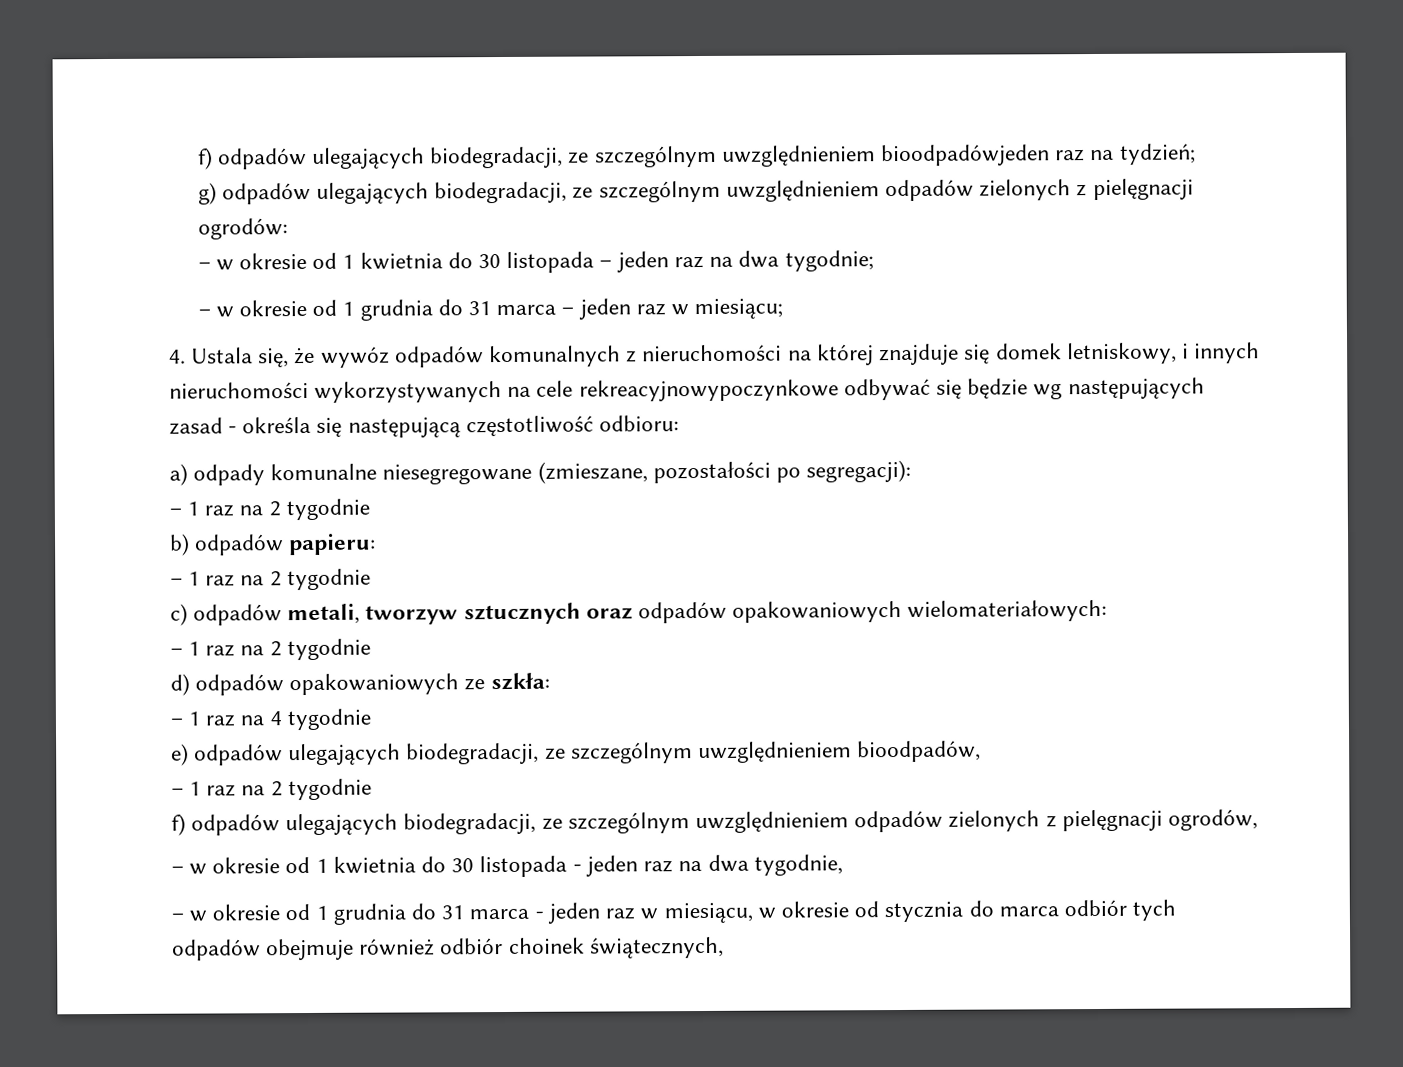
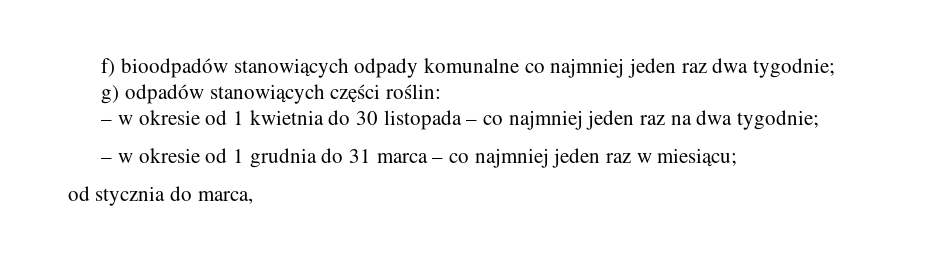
[197,143,1196,170] [197,178,1194,205] [197,218,288,240] f) odpadów ulegających biodegradacji, ze szczególnym uwzględnieniem bioodpadówjeden raz na tydzień; // g) odpadów ulegających biodegradacji, ze szczególnym uwzględnieniem odpadów zielonych z pielęgnacji ogrodów: -> [101,58,836,78] [101,84,441,104] f) bioodpadów stanowiących odpady komunalne co najmniej jeden raz dwa tygodnie; // g) odpadów stanowiących części roślin:
(613, 264) none -> [483,110,583,130] co najmniej
(575, 311) none -> [449,148,549,168] co najmniej
[168,342,1261,369] [168,377,1205,403] [168,415,680,438] [168,459,912,486] [168,498,370,521] [168,533,377,556] [169,568,371,591] [169,599,1108,626] [169,638,371,661] [169,672,550,696] [169,708,371,731] [170,740,982,766] [170,778,372,801] [170,809,1259,836] [170,854,843,878] [170,899,1177,925] [171,936,724,961] 4. Ustala się, że wywóz odpadów komunalnych z nieruchomości na której znajduje się domek letniskowy, i innych nieruchomości wykorzystywanych na cele rekreacyjnowypoczynkowe odbywać się będzie wg następujących zasad - określa się następującą częstotliwość odbioru: // a) odpady komunalne niesegregowane (zmieszane, pozostałości po segregacji): // – 1 raz na 2 tygodnie // b) odpadów papieru: // – 1 raz na 2 tygodnie // c) odpadów metali, tworzyw sztucznych oraz odpadów opakowaniowych wielomateriałowych: // – 1 raz na 2 tygodnie // d) odpadów opakowaniowych ze szkła: // – 1 raz na 4 tygodnie // e) odpadów ulegających biodegradacji, ze szczególnym uwzględnieniem bioodpadów, // – 1 raz na 2 tygodnie // f) odpadów ulegających biodegradacji, ze szczególnym uwzględnieniem odpadów zielonych z pielęgnacji ogrodów, // – w okresie od 1 kwietnia do 30 listopada - jeden raz na dwa tygodnie, // – w okresie od 1 grudnia do 31 marca - jeden raz w miesiącu, w okresie od stycznia do marca odbiór tych odpadów obejmuje również odbiór choinek świątecznych, -> [67,186,253,206] od stycznia do marca,

